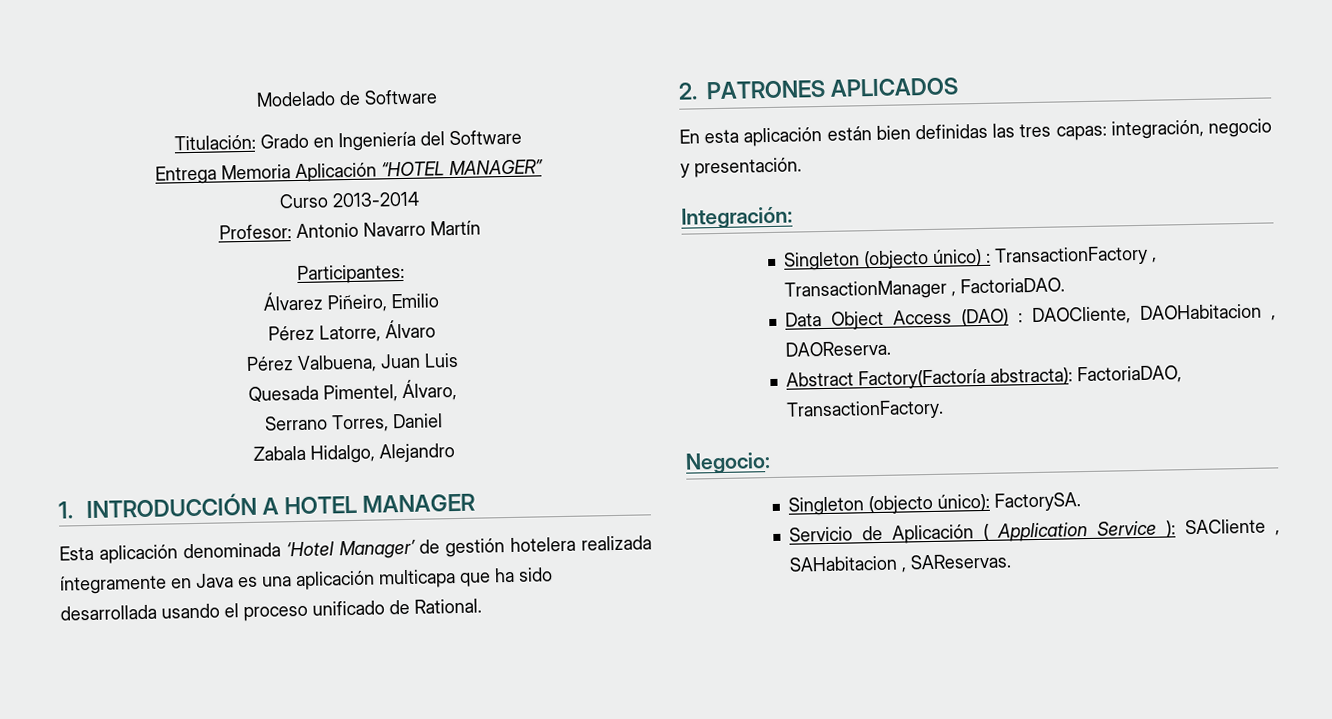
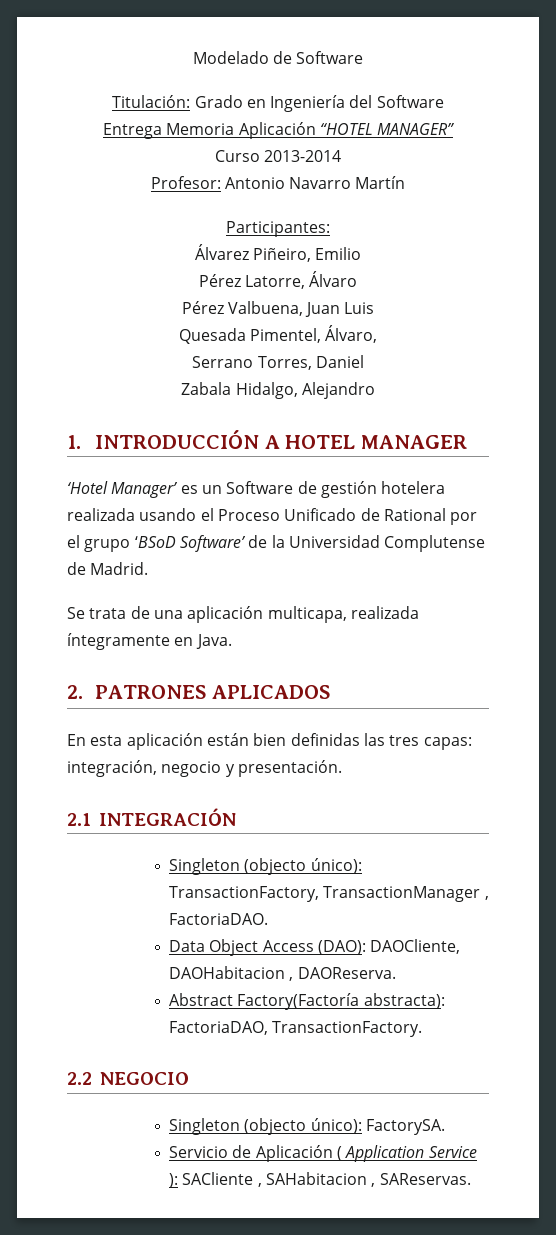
[59,535,652,564] [60,567,553,595] [60,598,482,622] Esta aplicación denominada ‘Hotel Manager’ de gestión hotelera realizada íntegramente en Java es una aplicación multicapa que ha sido desarrollada usando el proceso unificado de Rational. -> [67,481,446,498] [67,508,478,525] [67,535,486,552] [67,562,149,575] [67,606,419,623] [67,633,232,650] ‘Hotel Manager’ es un Software de gestión hotelera realizada usando el Proceso Unificado de Rational por el grupo ‘BSoD Software’ de la Universidad Complutense de Madrid. // Se trata de una aplicación multicapa, realizada íntegramente en Java.
[681,206,793,229] [783,245,1158,271] Integración: // Singleton (objecto único) : TransactionFactory , -> [67,808,236,826] [168,858,362,875] [168,886,319,902] 2.1 INTEGRACIÓN // Singleton (objecto único): TransactionFactory,
[961,308,1024,327] (DAO) : -> [317,940,366,955] (DAO):
[685,452,771,474] Negocio: -> [67,1072,189,1085] 2.2 NEGOCIO

